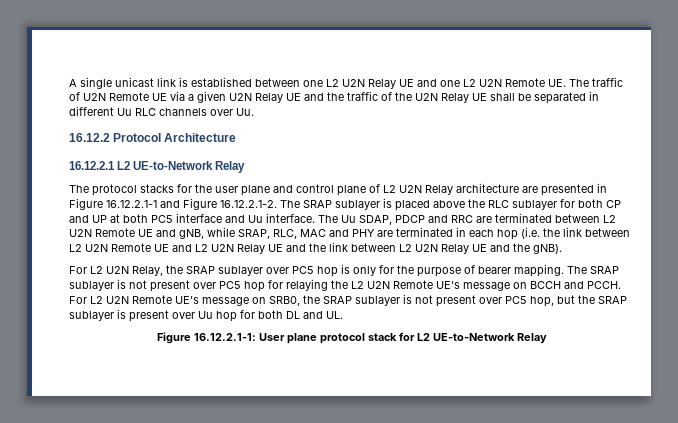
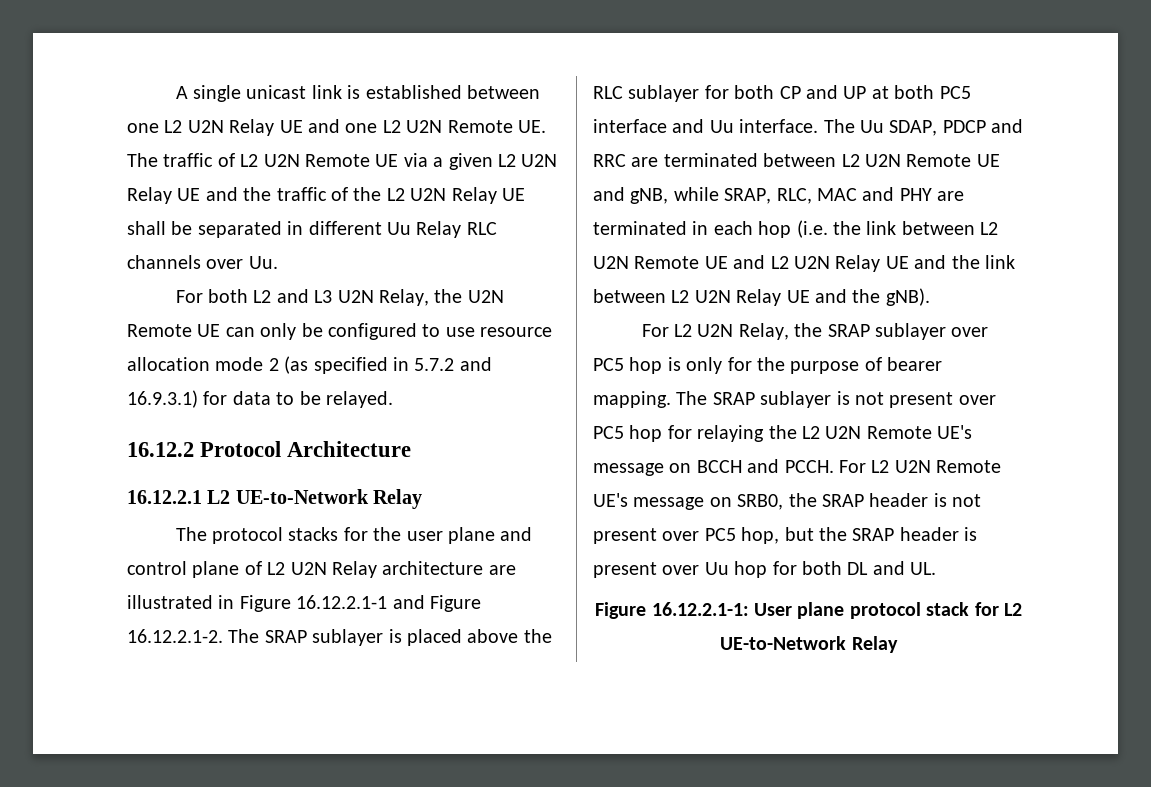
(80, 96) none -> [240,154,259,167] L2
(226, 97) none -> [497,154,516,167] L2
(412, 96) none -> [386,188,405,201] L2
(132, 112) none -> [416,221,462,238] Relay
(254, 112) none -> [175,289,504,306] [127,323,553,340] [127,356,492,374] [127,390,393,408] // For both L2 and L3 U2N Relay, the U2N Remote UE can only be configured to use resource allocation mode 2 (as specified in 5.7.2 and 16.9.3.1) for data to be relayed.
[541,184,594,196] presented -> [127,595,213,609] illustrated
[355,296,400,306] sublayer -> [869,493,929,507] header
[69,311,114,321] sublayer -> [899,527,959,541] header

